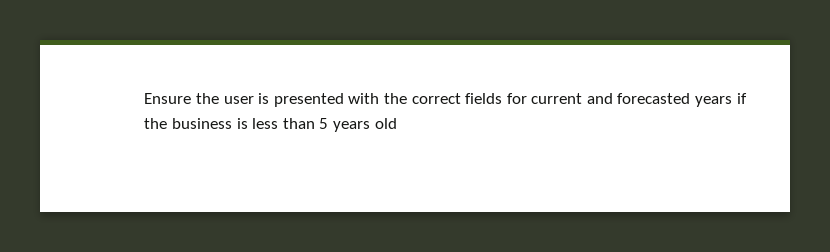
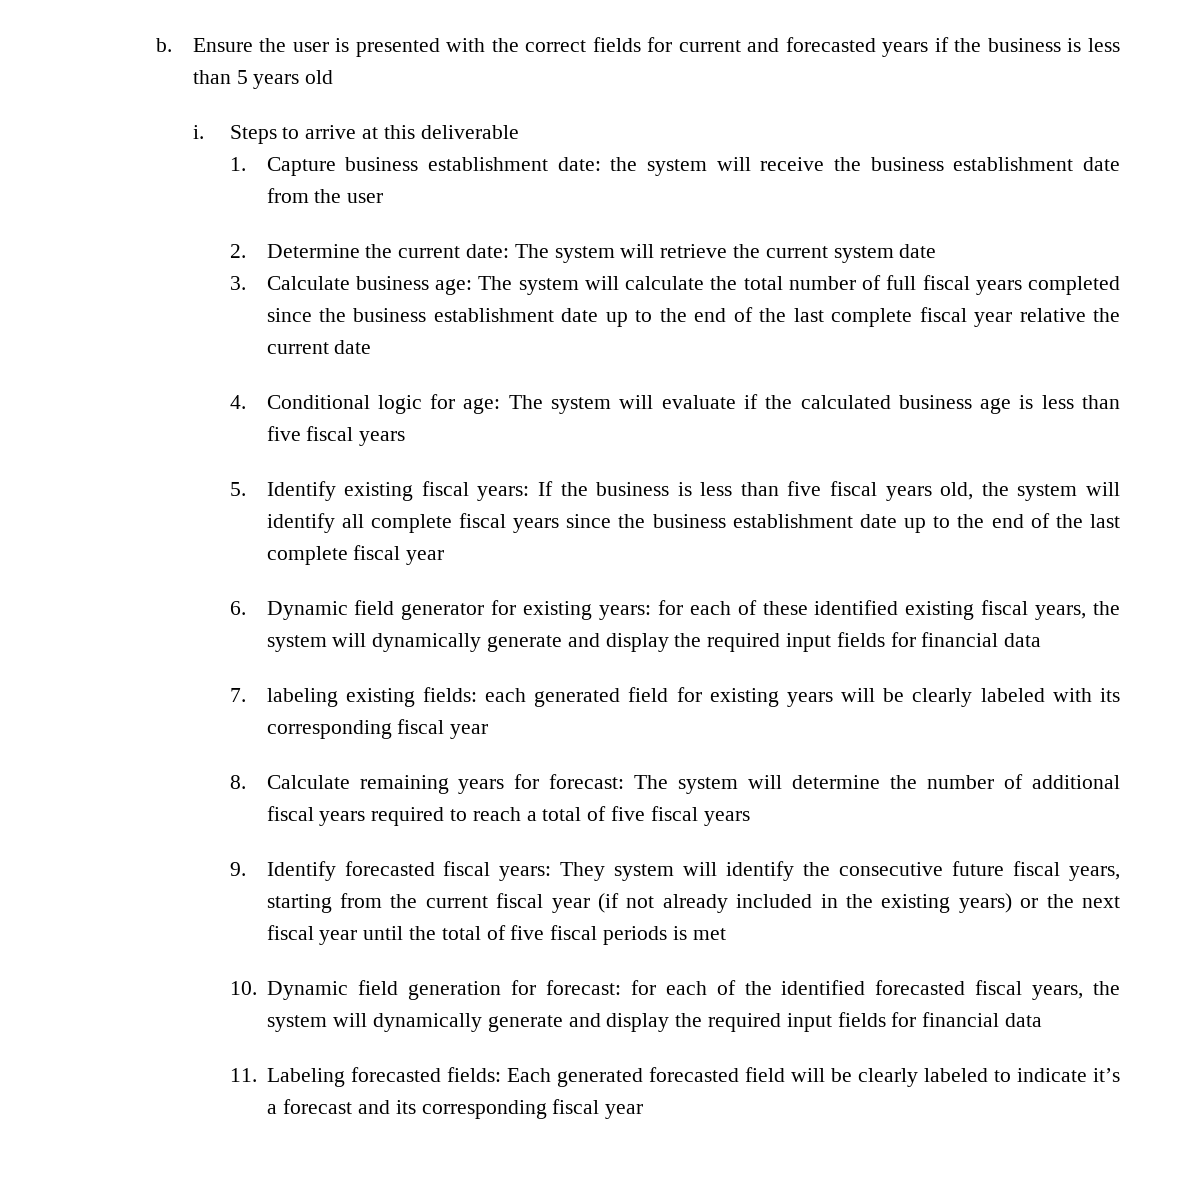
(144, 98) none -> [155,38,172,52] b.
(397, 123) none -> [192,125,519,144] [229,157,1121,176] [266,188,384,203] [229,244,937,263] [229,275,1121,295] [266,307,1120,327] [266,340,372,354] [229,394,1120,414] [266,426,406,446] [229,481,1120,501] [266,513,1120,533] [266,545,445,565] [229,600,1120,620] [266,632,1042,652] [229,687,1121,707] [266,719,489,739] [229,774,1120,794] [266,806,750,826] [229,861,1120,881] [266,893,1120,913] [266,925,726,945] [229,980,1121,1000] [267,1012,1043,1032] [229,1067,1121,1087] [267,1099,644,1119] // i. Steps to arrive at this deliverable // 1. Capture business establishment date: the system will receive the business establishment date from the user // 2. Determine the current date: The system will retrieve the current system date // 3. Calculate business age: The system will calculate the total number of full fiscal years completed since the business establishment date up to the end of the last complete fiscal year relative the current date // 4. Conditional logic for age: The system will evaluate if the calculated business age is less than five fiscal years // 5. Identify existing fiscal years: If the business is less than five fiscal years old, the system will identify all complete fiscal years since the business establishment date up to the end of the last complete fiscal year // 6. Dynamic field generator for existing years: for each of these identified existing fiscal years, the system will dynamically generate and display the required input fields for financial data // 7. labeling existing fields: each generated field for existing years will be clearly labeled with its corresponding fiscal year // 8. Calculate remaining years for forecast: The system will determine the number of additional fiscal years required to reach a total of five fiscal years // 9. Identify forecasted fiscal years: They system will identify the consecutive future fiscal years, starting from the current fiscal year (if not already included in the existing years) or the next fiscal year until the total of five fiscal periods is met // 10. Dynamic field generation for forecast: for each of the identified forecasted fiscal years, the system will dynamically generate and display the required input fields for financial data // 11. Labeling forecasted fields: Each generated forecasted field will be clearly labeled to indicate it’s a forecast and its corresponding fiscal year

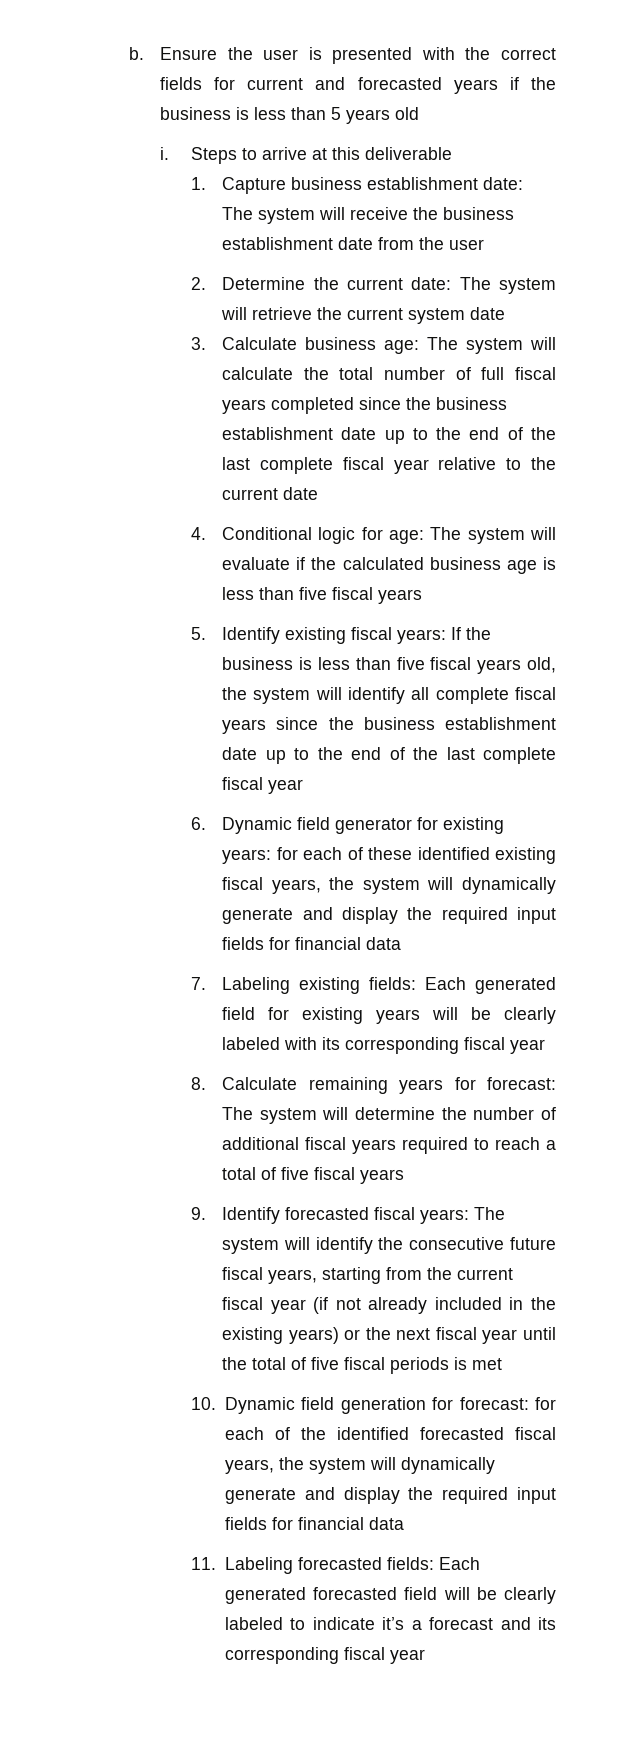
[610,157,638,171] the -> [222,207,254,220] The
(1086, 315) none -> [506,458,522,470] to
[266,688,338,707] labeling -> [222,977,291,994] Labeling
[485,688,527,702] each -> [425,977,467,990] Each
[560,862,606,881] They -> [474,1207,506,1220] The

